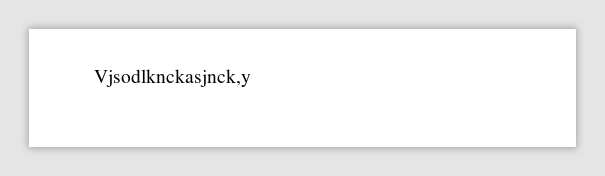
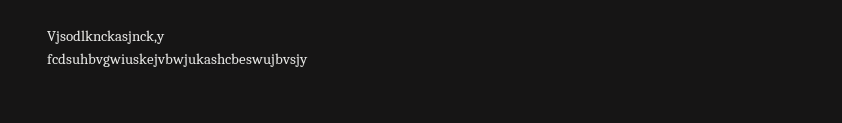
(251, 78) none -> [47,53,308,67] // fcdsuhbvgwiuskejvbwjukashcbeswujbvsjy

